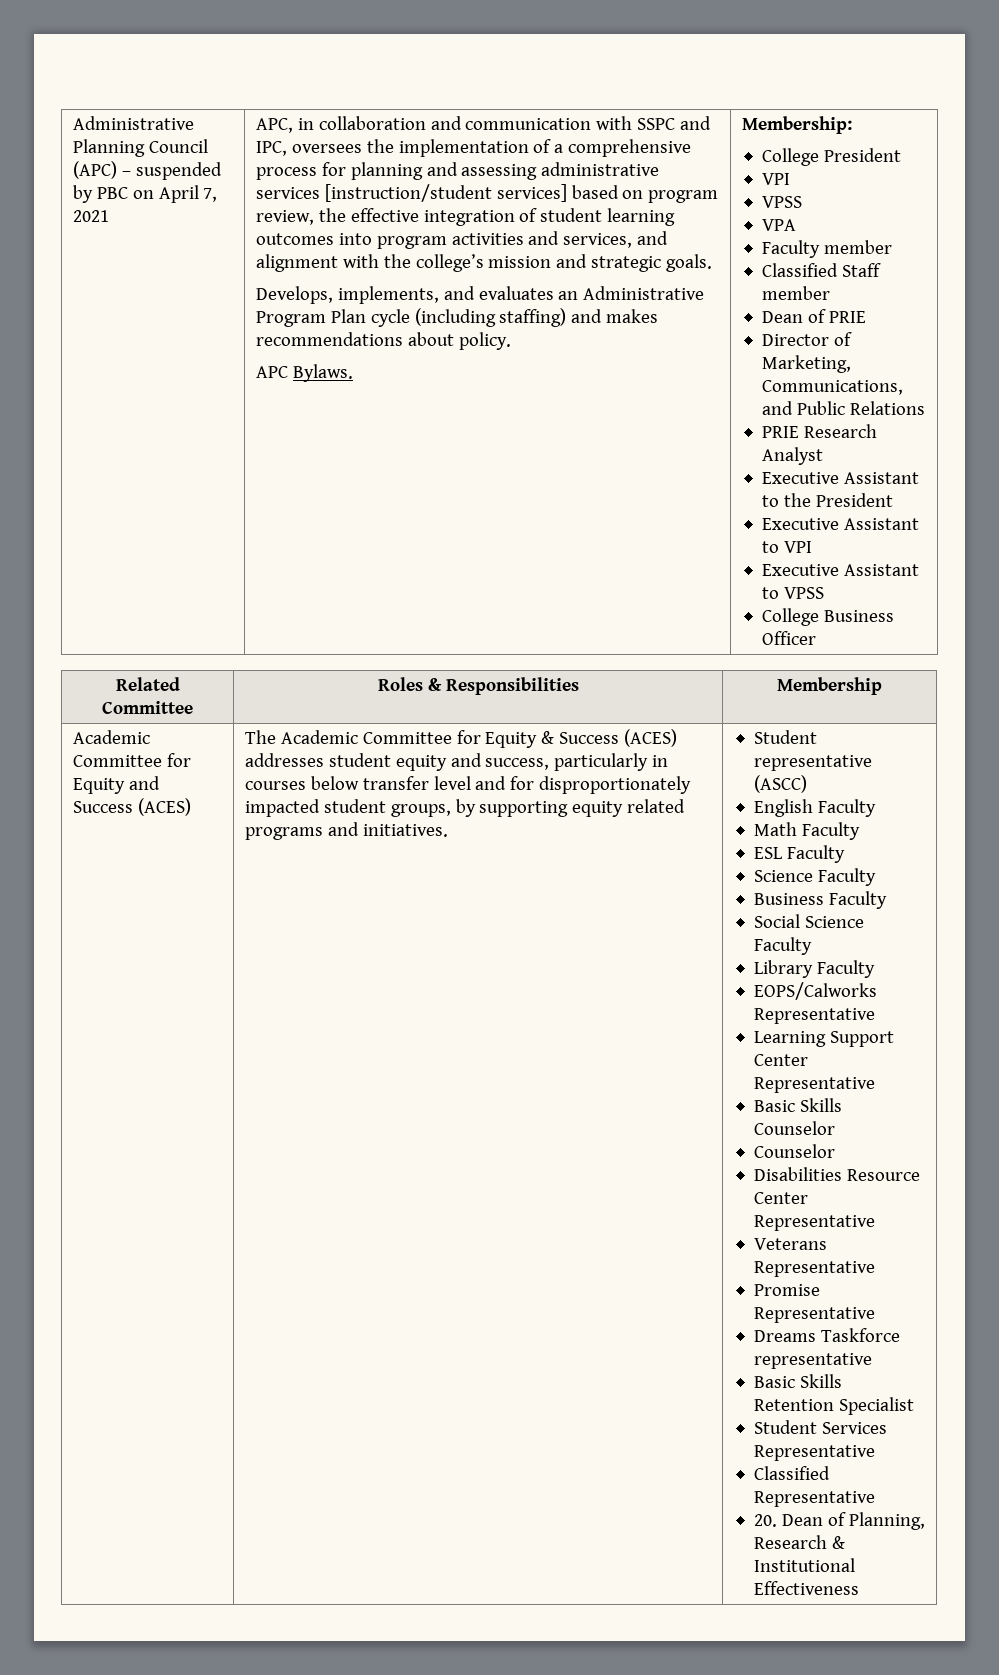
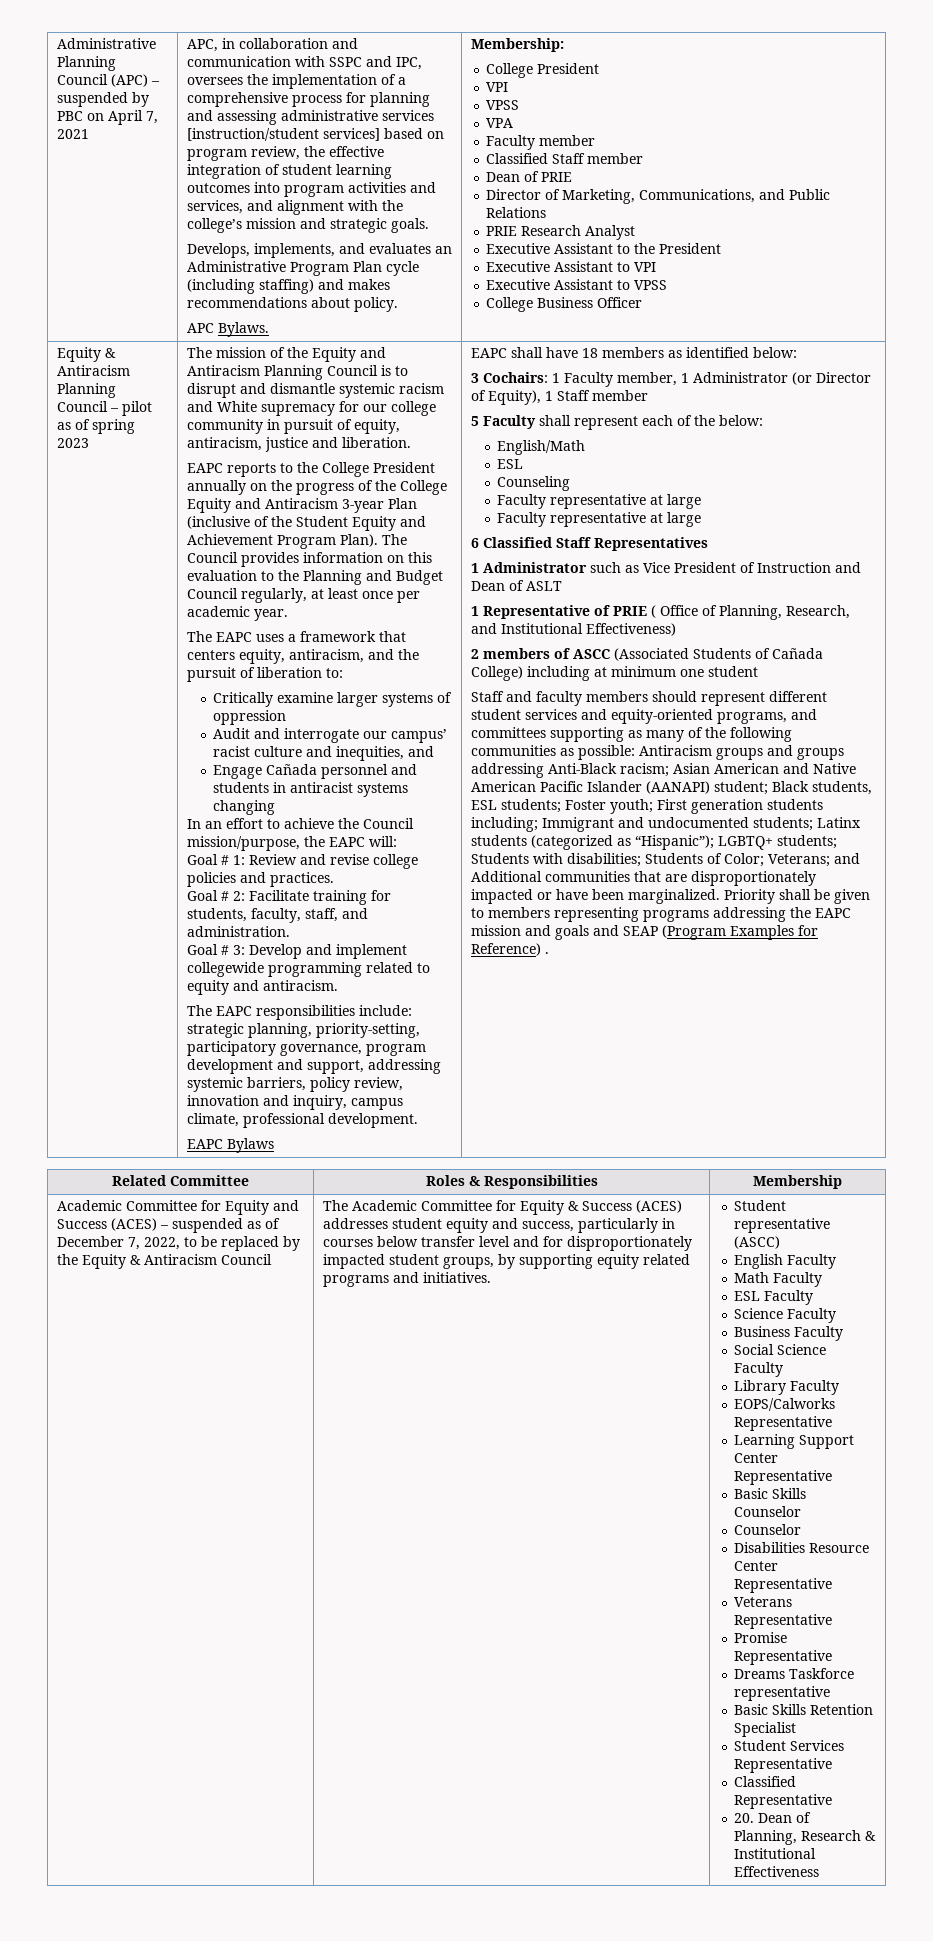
(816, 638) none -> [56,347,116,362] [56,365,130,376] [56,383,116,398] [56,401,152,416] [56,419,135,434] [56,438,89,448] [186,347,386,362] [186,365,408,380] [186,383,444,398] [186,401,436,416] [186,419,400,434] [186,437,411,452] [186,462,435,477] [186,480,447,495] [186,498,417,513] [186,516,426,531] [186,534,407,549] [186,552,432,567] [186,570,443,585] [186,588,420,603] [186,606,288,621] [186,631,406,642] [186,649,419,664] [186,667,343,682] [213,692,453,707] [213,710,287,725] [213,728,448,743] [213,746,435,761] [213,764,418,779] [213,782,409,797] [213,800,276,815] [186,818,414,829] [186,836,397,851] [186,854,418,869] [186,872,334,887] [186,890,391,905] [186,908,368,923] [186,926,290,937] [186,944,407,959] [186,962,430,977] [186,980,338,995] [186,1005,412,1020] [186,1023,420,1038] [186,1041,426,1056] [186,1059,441,1074] [186,1077,403,1092] [186,1095,403,1110] [186,1113,418,1128] [186,1138,274,1153] [470,347,797,358] [470,372,871,387] [470,390,648,405] [470,415,763,430] [497,440,586,455] [497,459,524,469] [497,476,571,491] [497,494,702,509] [497,512,702,527] [470,537,708,551] [470,562,861,573] [470,580,562,591] [470,605,850,620] [470,623,676,636] [470,648,823,661] [470,666,758,681] [470,691,827,706] [470,709,817,724] [470,727,792,742] [470,745,844,760] [470,763,856,778] [470,781,872,795] [470,799,823,814] [470,817,861,832] [470,835,837,850] [470,853,860,867] [470,871,816,886] [470,889,870,904] [470,907,851,922] [470,925,818,940] [470,943,549,956] // Equity & Antiracism Planning Council – pilot as of spring 2023 | The mission of the Equity and Antiracism Planning Council is to disrupt and dismantle systemic racism and White supremacy for our college community in pursuit of equity, antiracism, justice and liberation. // EAPC reports to the College President annually on the progress of the College Equity and Antiracism 3-year Plan (inclusive of the Student Equity and Achievement Program Plan). The Council provides information on this evaluation to the Planning and Budget Council regularly, at least once per academic year. // The EAPC uses a framework that centers equity, antiracism, and the pursuit of liberation to: // Critically examine larger systems of oppression // Audit and interrogate our campus’ racist culture and inequities, and // Engage Cañada personnel and students in antiracist systems changing // In an effort to achieve the Council mission/purpose, the EAPC will: // Goal # 1: Review and revise college policies and practices. // Goal # 2: Facilitate training for students, faculty, staff, and administration. // Goal # 3: Develop and implement collegewide programming related to equity and antiracism. // The EAPC responsibilities include: strategic planning, priority-setting, participatory governance, program development and support, addressing systemic barriers, policy review, innovation and inquiry, campus climate, professional development. // EAPC Bylaws | EAPC shall have 18 members as identified below: // 3 Cochairs: 1 Faculty member, 1 Administrator (or Director of Equity), 1 Staff member // 5 Faculty shall represent each of the below: // English/Math // ESL // Counseling // Faculty representative at large // Faculty representative at large // 6 Classified Staff Representatives // 1 Administrator such as Vice President of Instruction and Dean of ASLT // 1 Representative of PRIE ( Office of Planning, Research, and Institutional Effectiveness) // 2 members of ASCC (Associated Students of Cañada College) including at minimum one student // Staff and faculty members should represent different student services and equity-oriented programs, and committees supporting as many of the following communities as possible: Antiracism groups and groups addressing Anti-Black racism; Asian American and Native American Pacific Islander (AANAPI) student; Black students, ESL students; Foster youth; First generation students including; Immigrant and undocumented students; Latinx students (categorized as “Hispanic”); LGBTQ+ students; Students with disabilities; Students of Color; Veterans; and Additional communities that are disproportionately impacted or have been marginalized. Priority shall be given to members representing programs addressing the EAPC mission and goals and SEAP (Program Examples for Reference) .
(191, 807) none -> [159,1218,280,1233] [56,1236,300,1251] [56,1254,272,1269] – suspended as of December 7, 2022, to be replaced by the Equity & Antiracism Council

